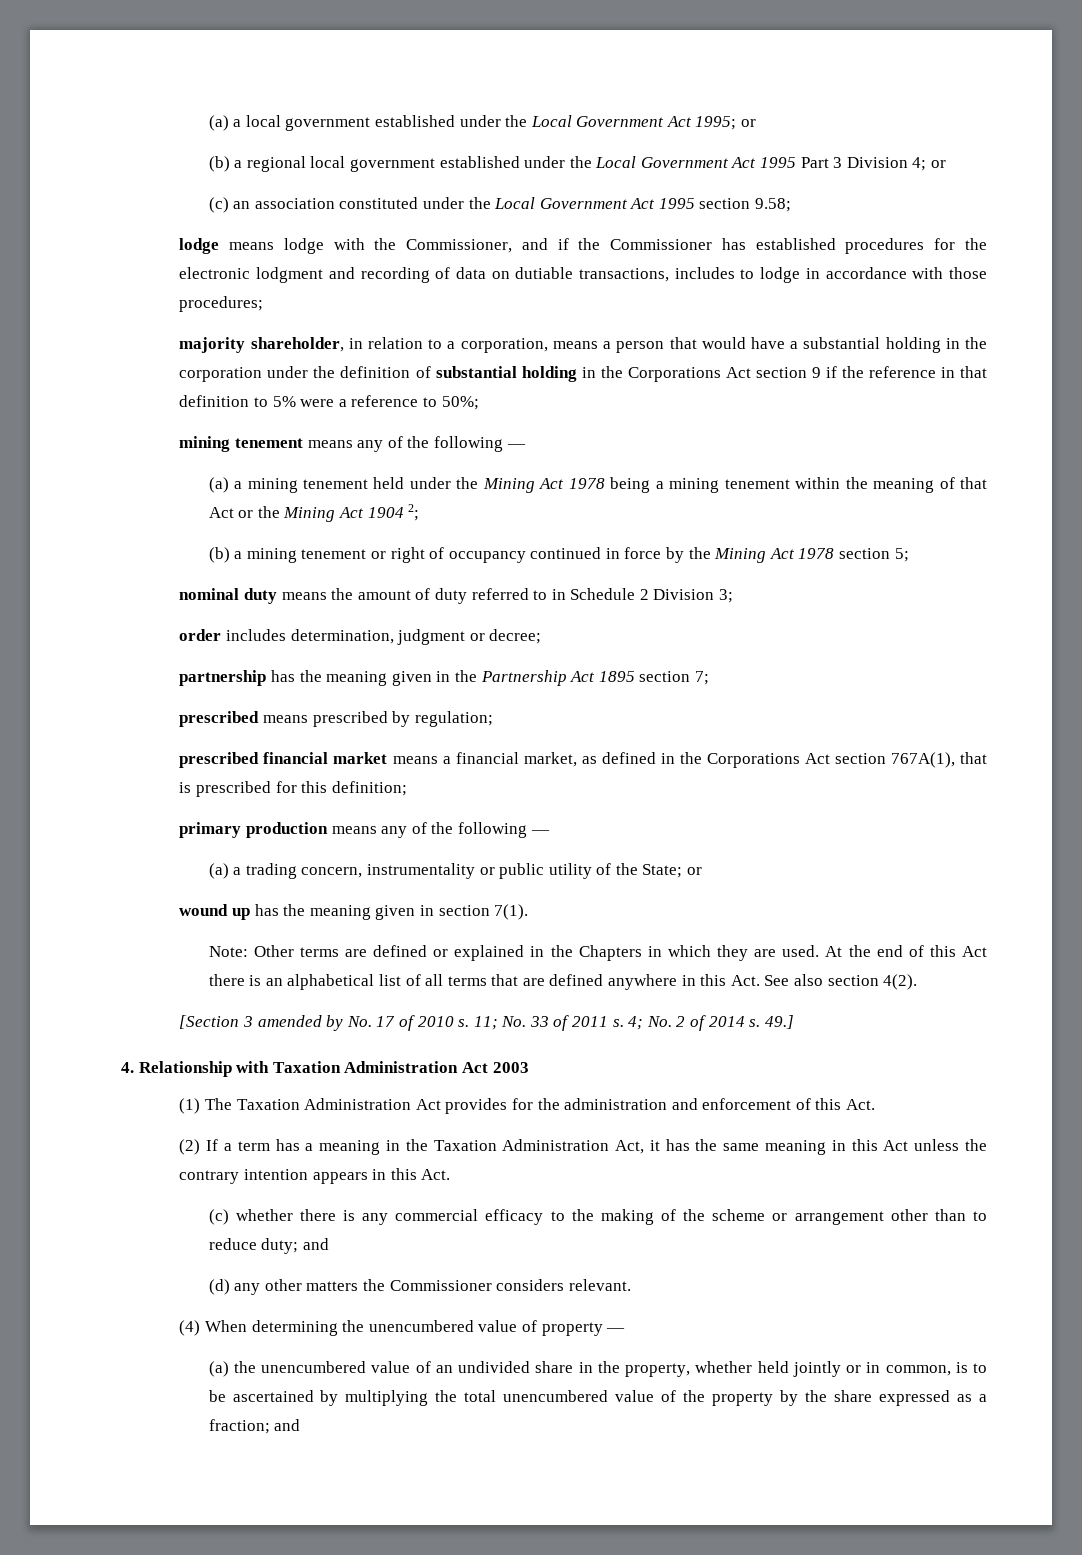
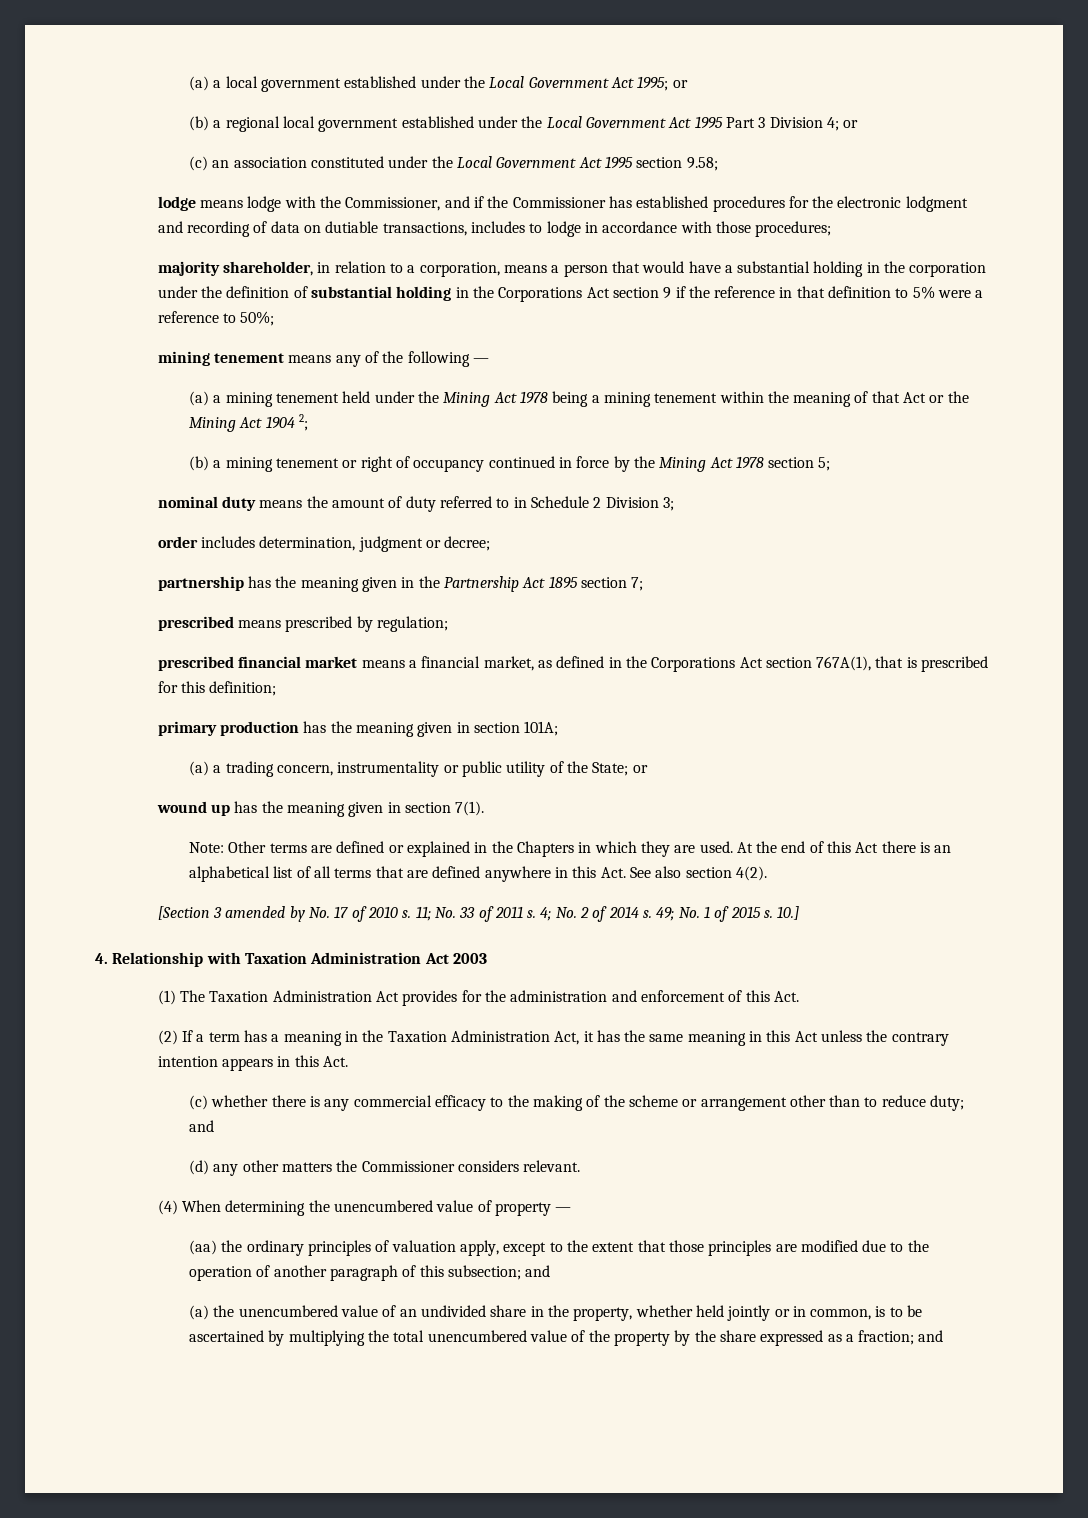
[331,822,550,838] means any of the following — -> [303,721,559,737] has the meaning given in section 101A;
[764,1015,794,1029] 49.] -> [656,906,800,922] 49; No. 1 of 2015 s. 10.]
(626, 1330) none -> [189,1240,929,1256] [189,1265,551,1281] // (aa) the ordinary principles of valuation apply, except to the extent that those principles are modified due to the operation of another paragraph of this subsection; and

